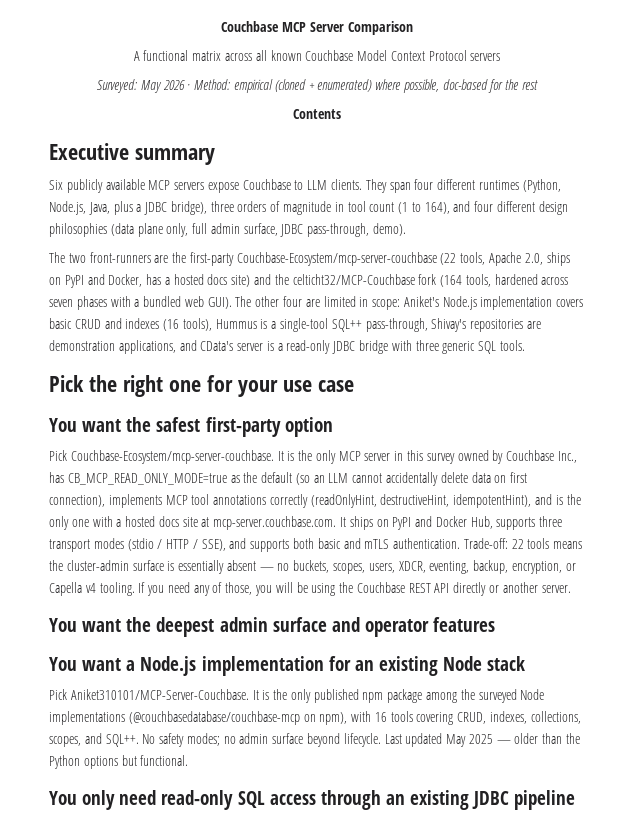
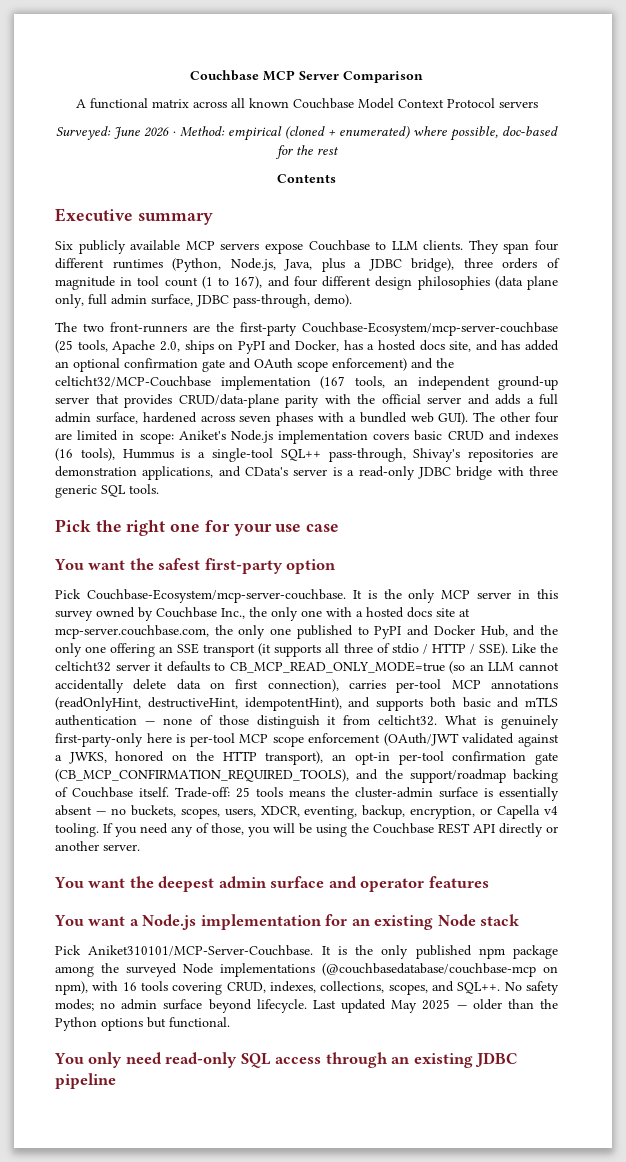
[140,80,162,93] May -> [114,126,140,139] June
[424,202,450,214] 164), -> [234,276,263,289] 167),
[440,253,457,265] (22 -> [55,340,73,353] (25
[231,274,491,287] site) and the celticht32/MCP-Couchbase fork (164 tools, -> [449,340,559,352] [55,358,454,372] [55,376,558,390] [55,394,558,408] [55,412,138,424] site, and has added an optional confirmation gate and OAuth scope enforcement) and the celticht32/MCP-Couchbase implementation (167 tools, an independent ground-up server that provides CRUD/data-plane parity with the official server and adds a full admin surface,
[49,472,293,485] has CB_MCP_READ_ONLY_MODE=true as the default -> [249,607,470,621] [55,625,559,639] [55,643,558,657] [55,661,445,673] the only one with a hosted docs site at mcp-server.couchbase.com, the only one published to PyPI and Docker Hub, and the only one offering an SSE transport (it supports all three of stdio / HTTP / SSE). Like the celticht32 server it defaults to CB_MCP_READ_ONLY_MODE=true
[108,494,581,508] [49,516,563,530] [49,538,226,552] implements MCP tool annotations correctly (readOnlyHint, destructiveHint, idempotentHint), and is the only one with a hosted docs site at mcp-server.couchbase.com. It ships on PyPI and Docker Hub, supports three transport modes (stdio / HTTP / SSE), -> [349,679,558,693] [55,697,342,711] carries per-tool MCP annotations (readOnlyHint, destructiveHint, idempotentHint),
[393,538,524,549] authentication. Trade-off: 22 -> [55,715,560,729] [55,733,559,747] [55,751,559,765] [55,769,558,783] [55,787,250,798] authentication — none of those distinguish it from celticht32. What is genuinely first-party-only here is per-tool MCP scope enforcement (OAuth/JWT validated against a JWKS, honored on the HTTP transport), an opt-in per-tool confirmation gate (CB_MCP_CONFIRMATION_REQUIRED_TOOLS), and the support/roadmap backing of Couchbase itself. Trade-off: 25

